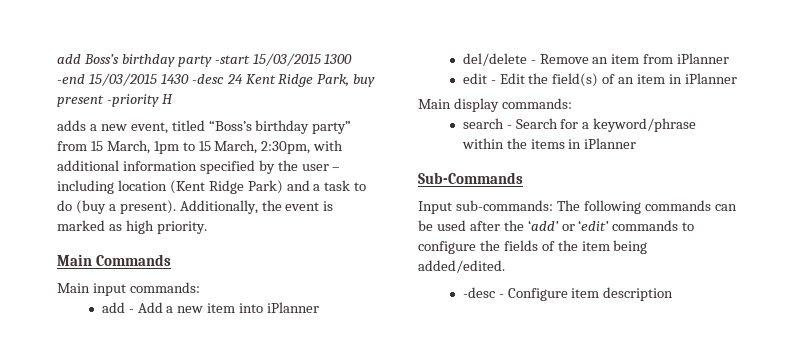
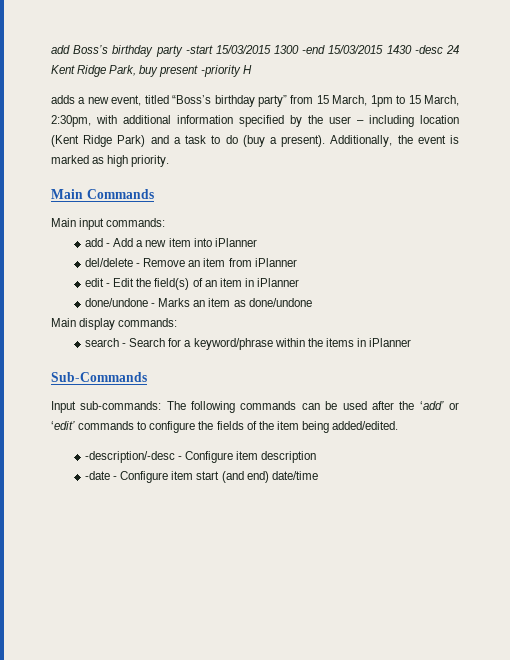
(737, 78) none -> [85,298,312,307] // done/undone - Marks an item as done/undone
[462,287,495,298] -desc -> [85,451,176,463] -description/-desc
(674, 294) none -> [85,471,318,483] // -date - Configure item start (and end) date/time

